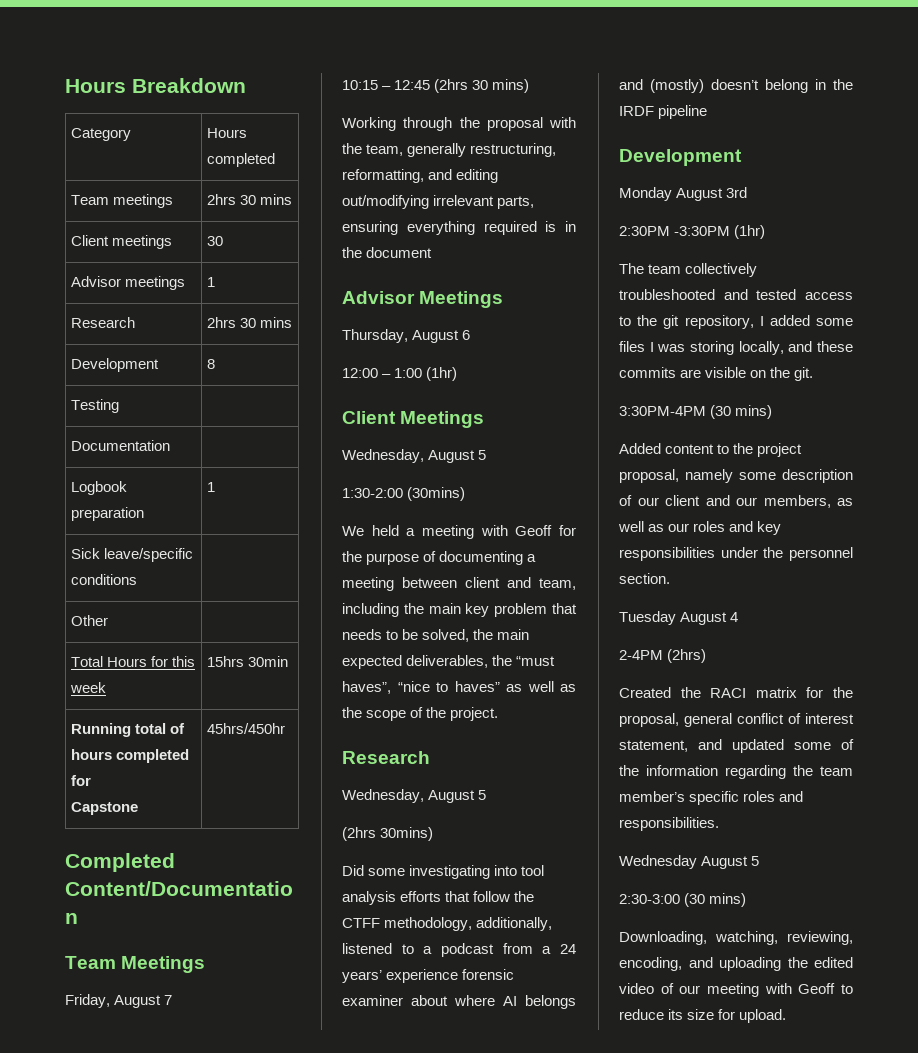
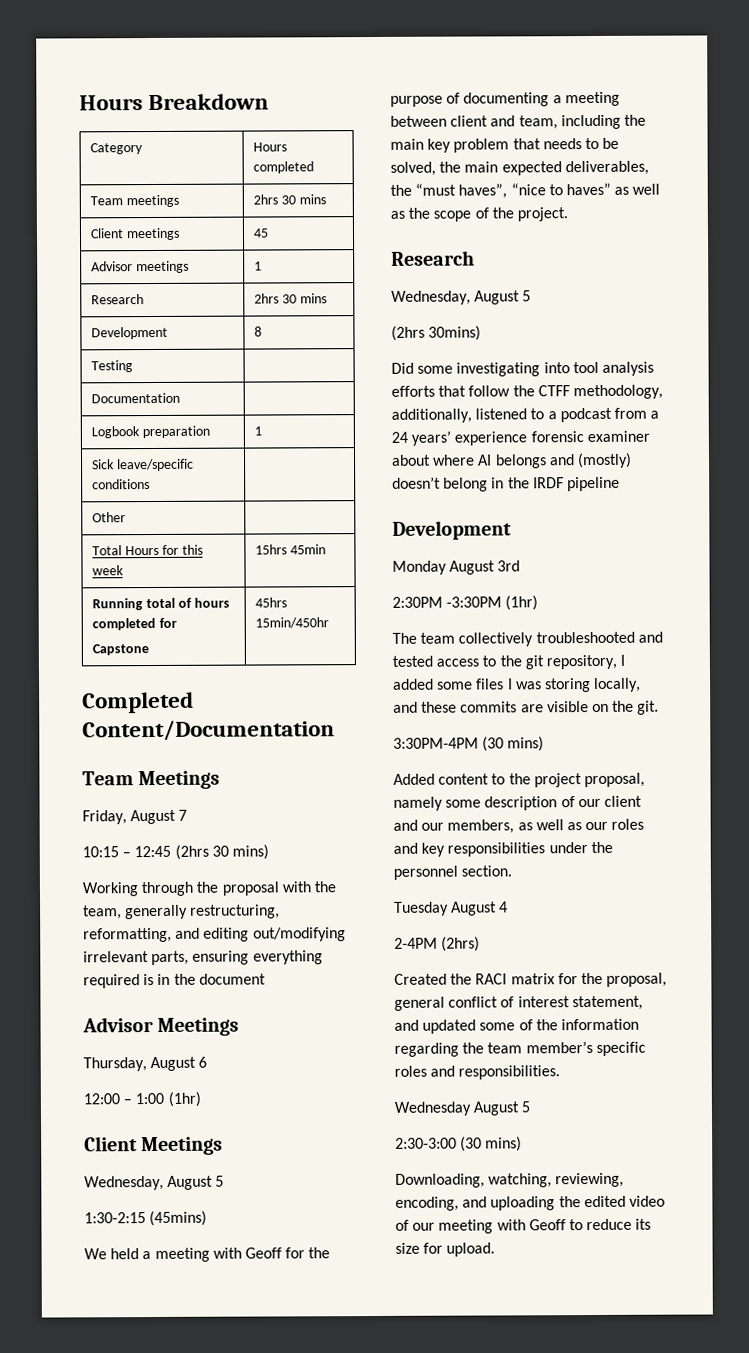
[207,236,224,246] 30 -> [253,228,270,238] 45
[248,656,289,667] 30min -> [290,544,327,555] 45min
[207,723,286,734] 45hrs/450hr -> [255,597,288,608] [255,617,330,629] 45hrs 15min/450hr
[342,487,466,501] 1:30-2:00 (30mins) -> [84,1210,208,1227] 1:30-2:15 (45mins)

